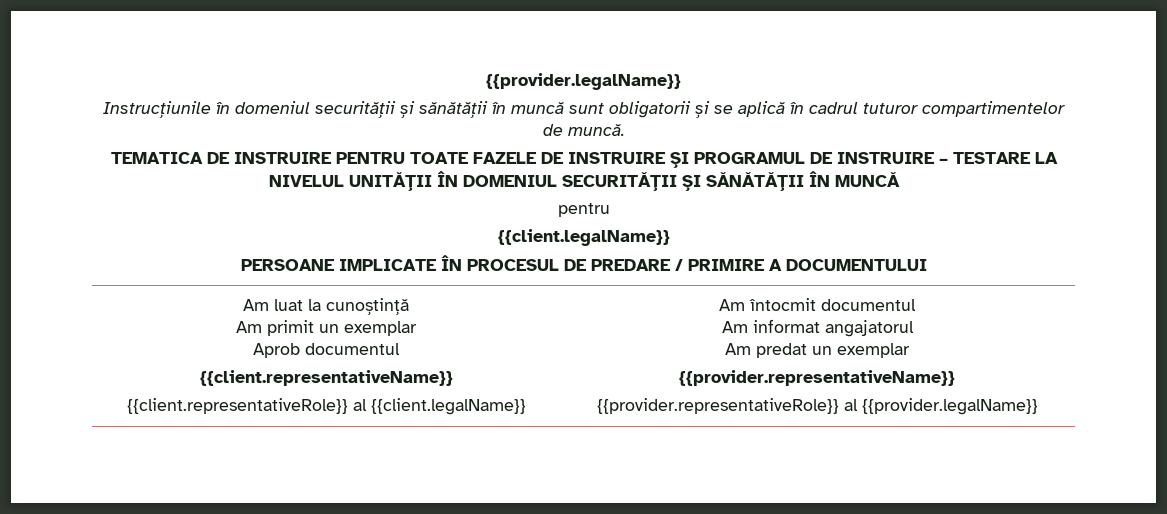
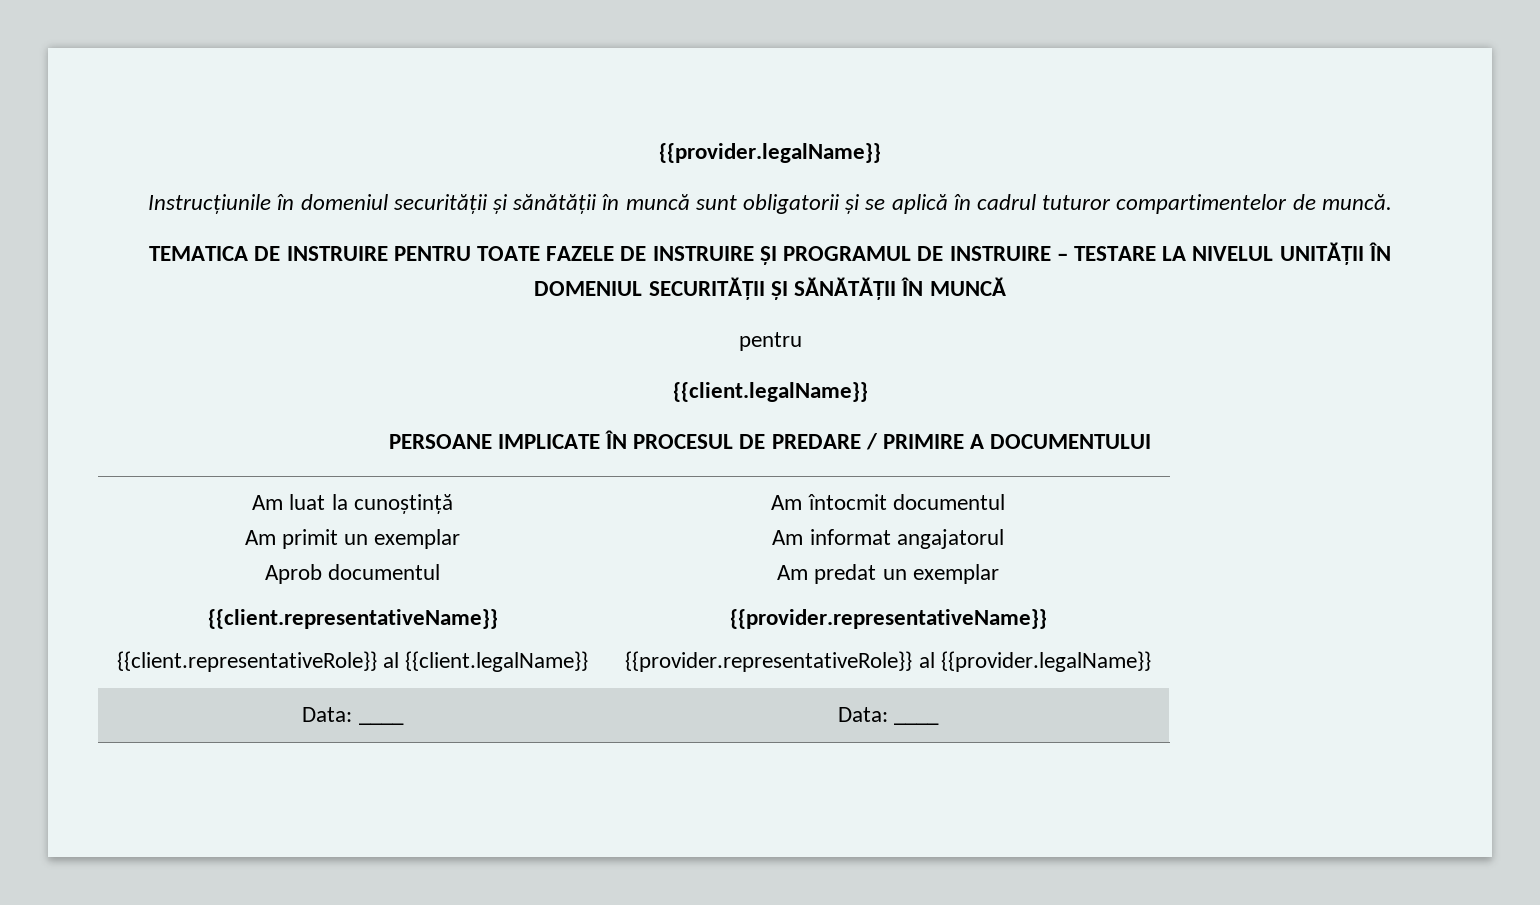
(1038, 406) none -> [302,707,353,722] [358,722,404,725] [837,707,888,722] [894,722,940,725] // Data: ____ | Data: ____

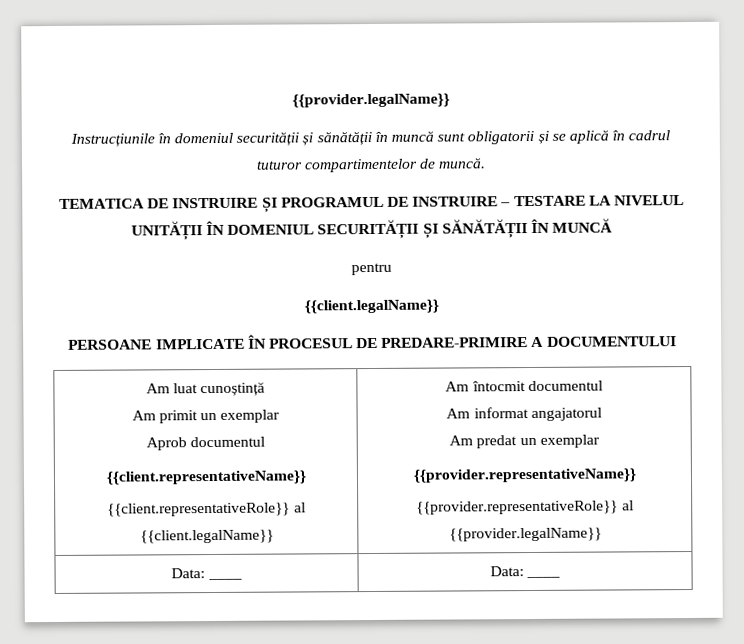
[393,246,754,261] PENTRU TOATE FAZELE DE INSTRUIRE -> (259, 203) none
[771,433,965,450] PREDARE / PRIMIRE -> [381,337,529,348] PREDARE-PRIMIRE
[331,494,348,510] la -> (198, 388) none

